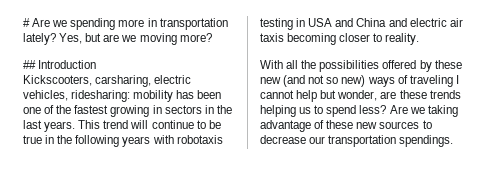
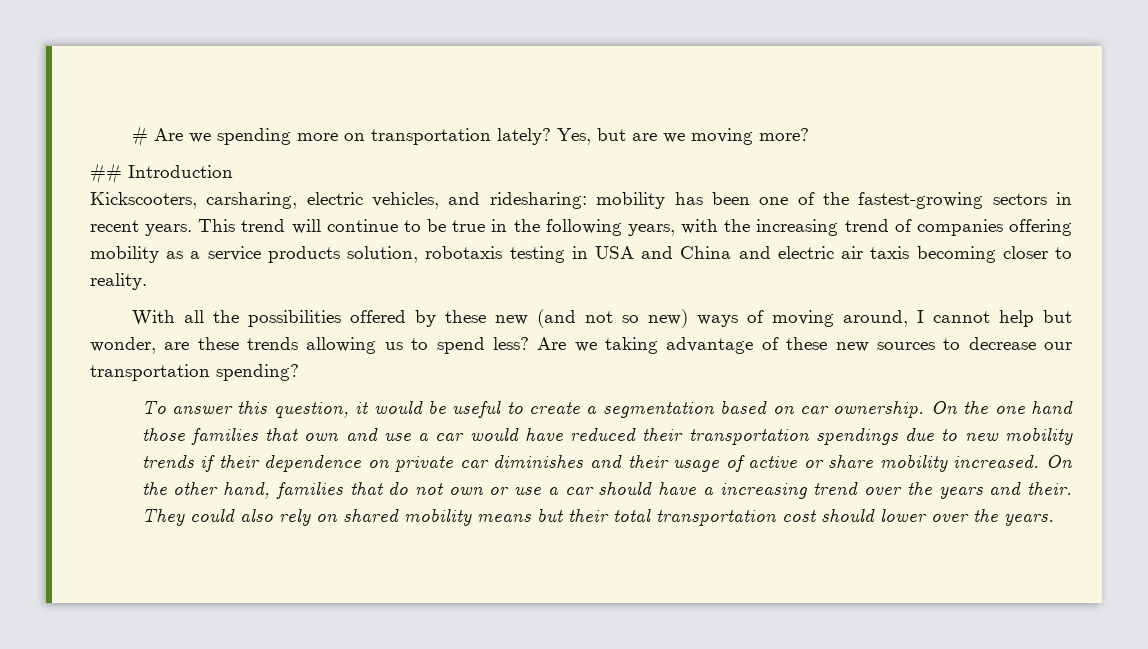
[147,18,157,27] in -> [343,133,365,141] on
(68, 95) none -> [448,192,481,205] and
[74,105,232,117] [23,120,42,129] fastest growing in sectors in the last -> [858,192,1073,209] [90,220,139,232] fastest-growing sectors in recent
[122,135,174,147] years with -> [627,219,1072,236] [90,246,419,263] years, with the increasing trend of companies offering mobility as a service products solution,
[409,75,453,87] traveling -> [771,310,908,327] moving around,
[260,105,296,117] helping -> [306,337,377,354] allowing
[399,135,454,147] spendings. -> [216,364,299,381] [141,400,1073,418] [141,427,1074,445] [141,454,1073,472] [141,482,1073,499] [141,508,1054,526] spending? // To answer this question, it would be useful to create a segmentation based on car ownership. On the one hand those families that own and use a car would have reduced their transportation spendings due to new mobility trends if their dependence on private car diminishes and their usage of active or share mobility increased. On the other hand, families that do not own or use a car should have a increasing trend over the years and their. They could also rely on shared mobility means but their total transportation cost should lower over the years.

